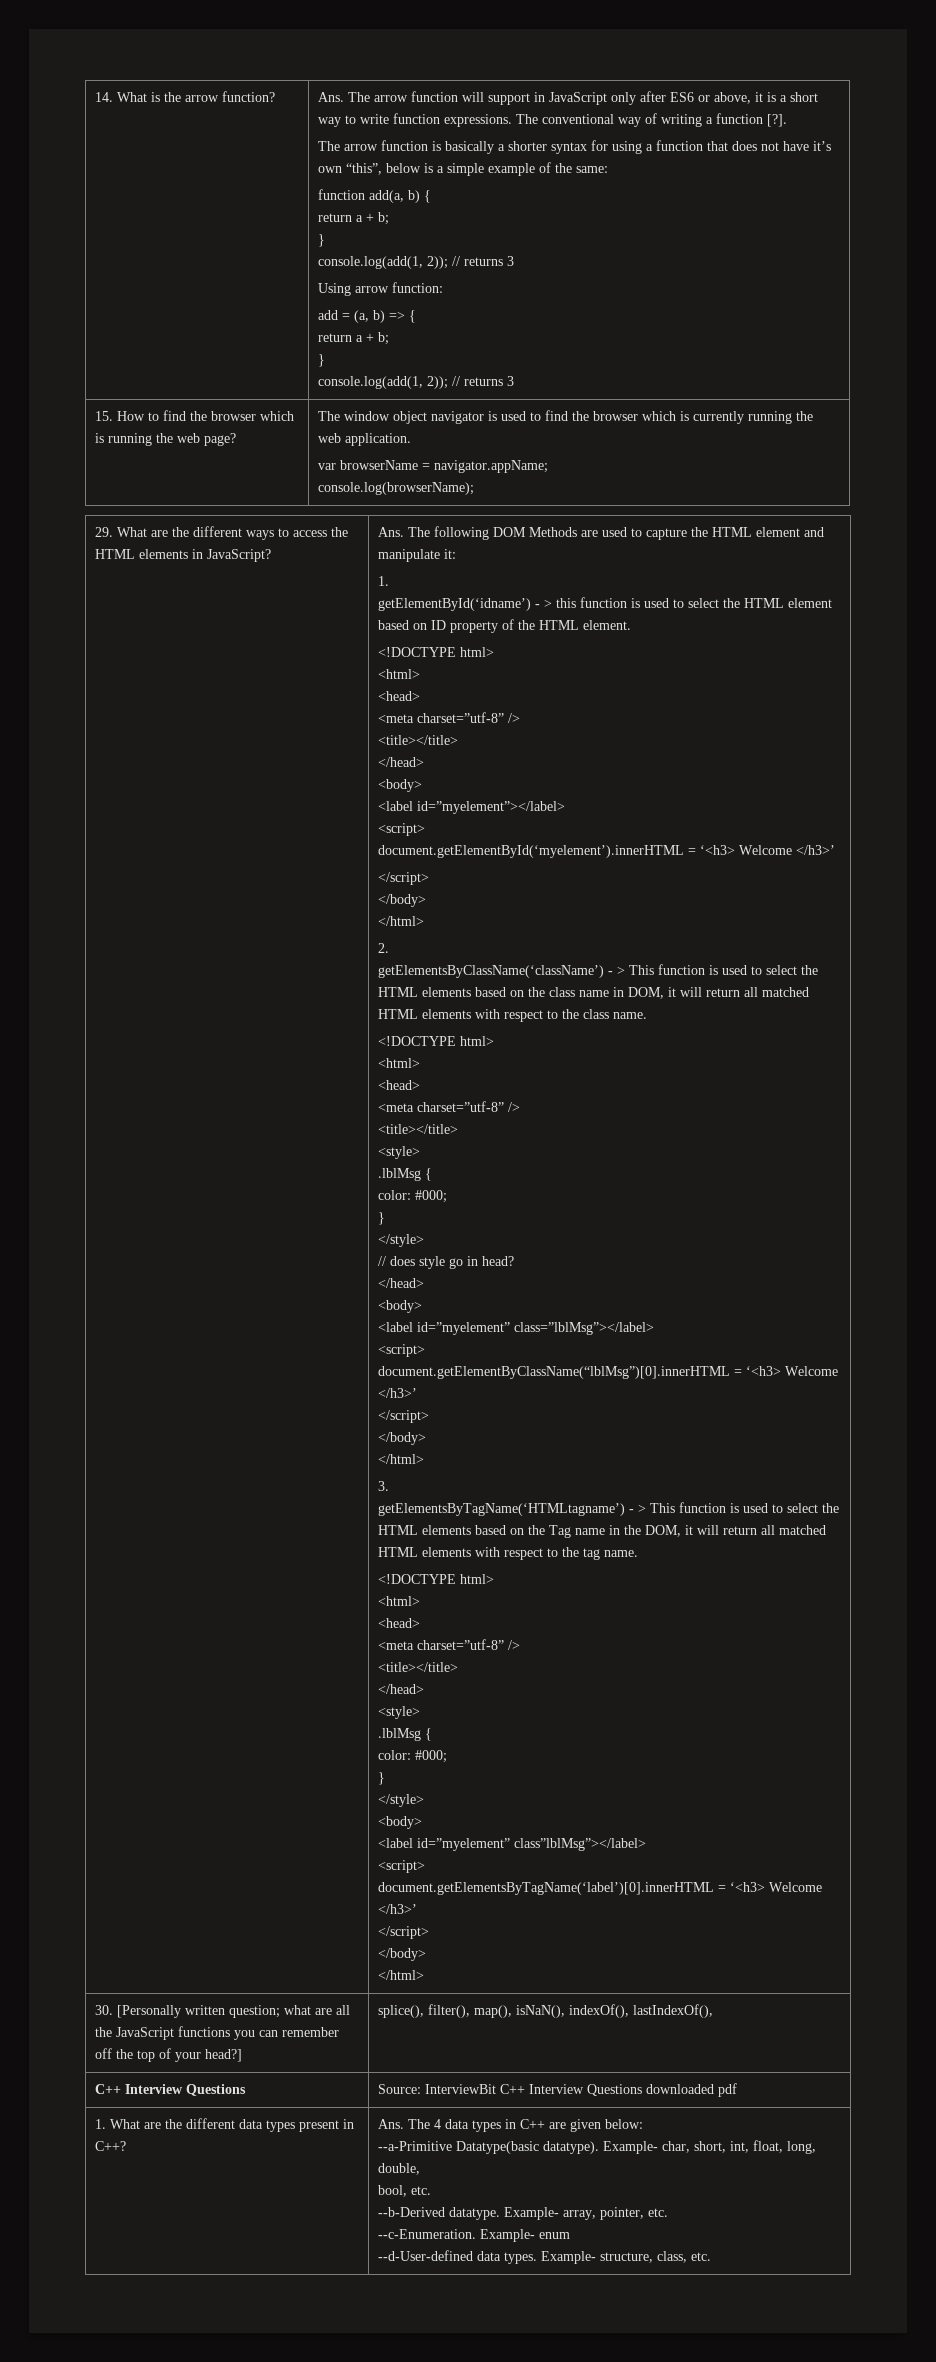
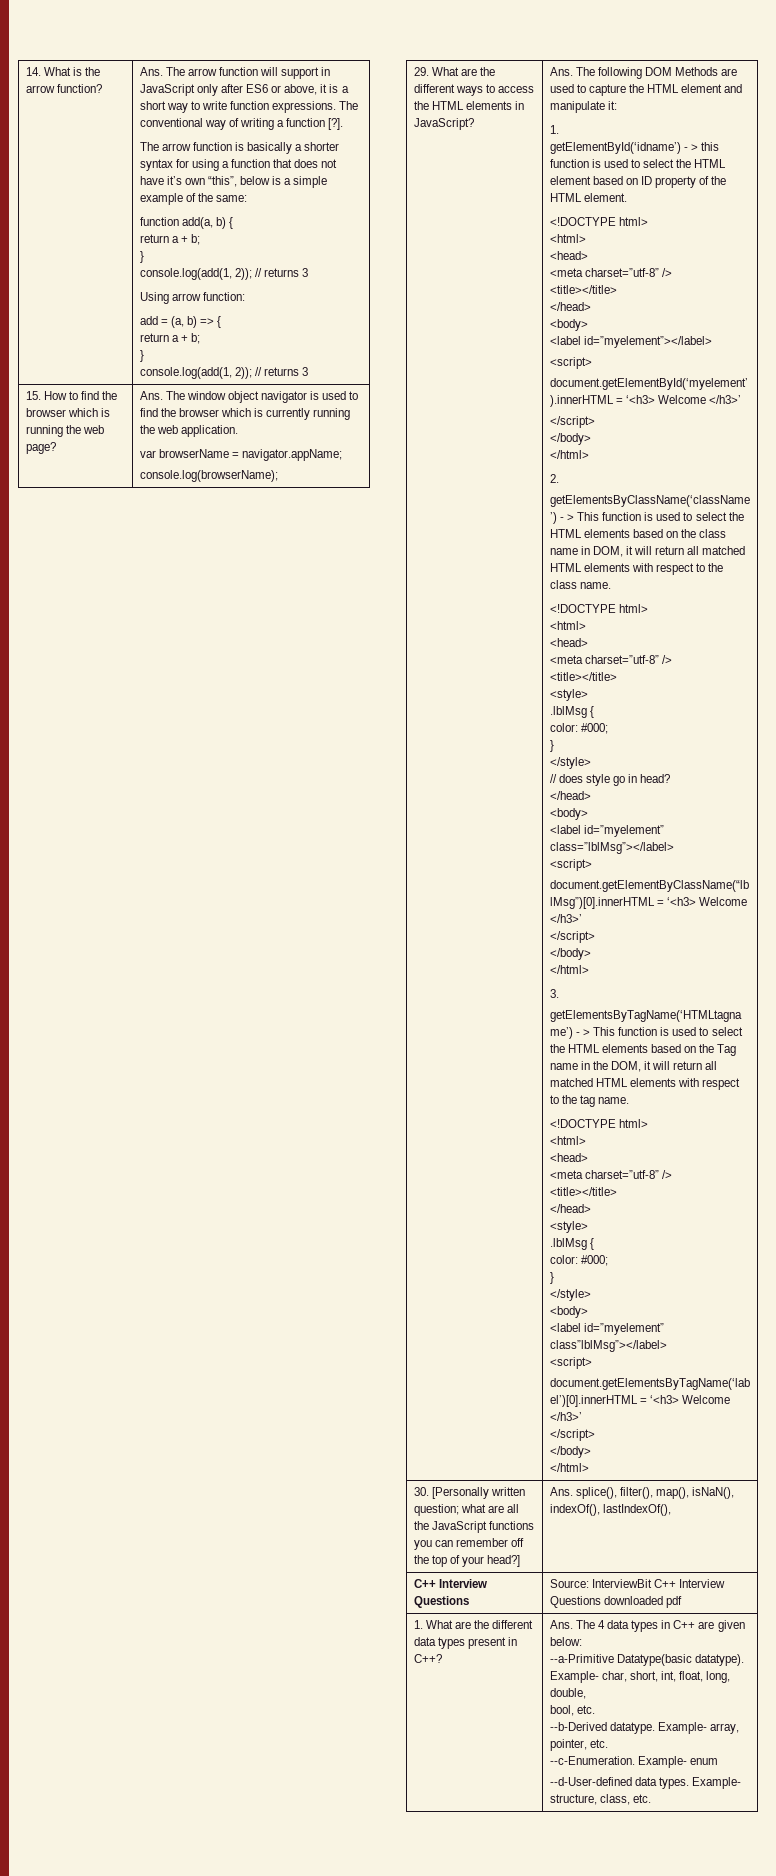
(237, 439) none -> [139,391,163,400] Ans.
(243, 2055) none -> [549,1487,573,1496] Ans.

